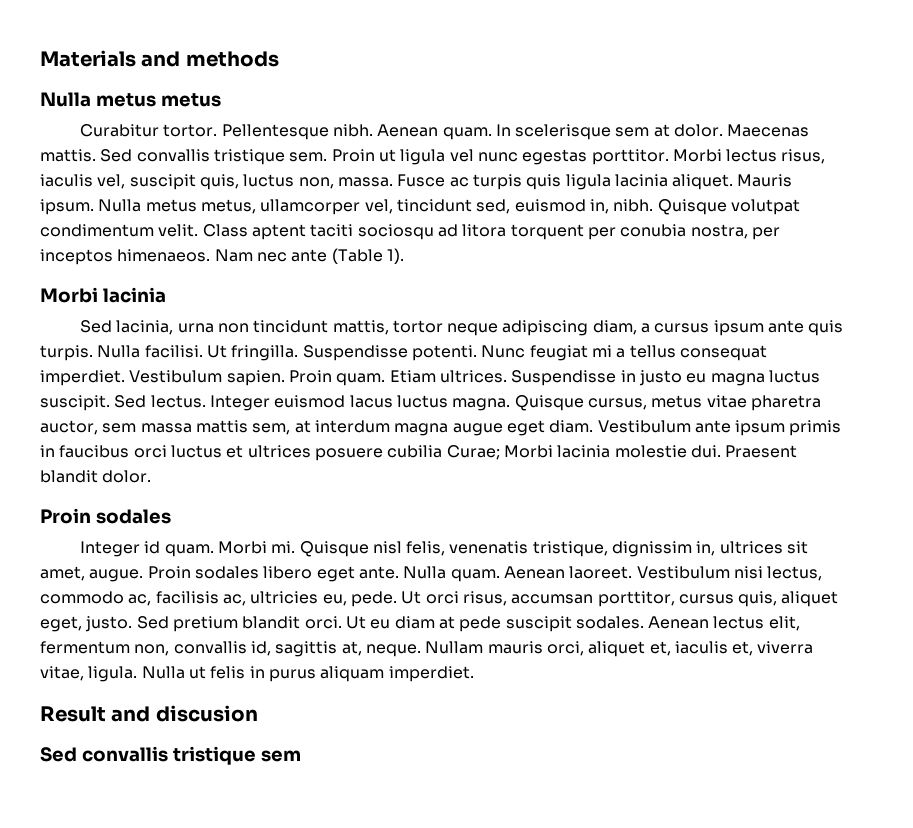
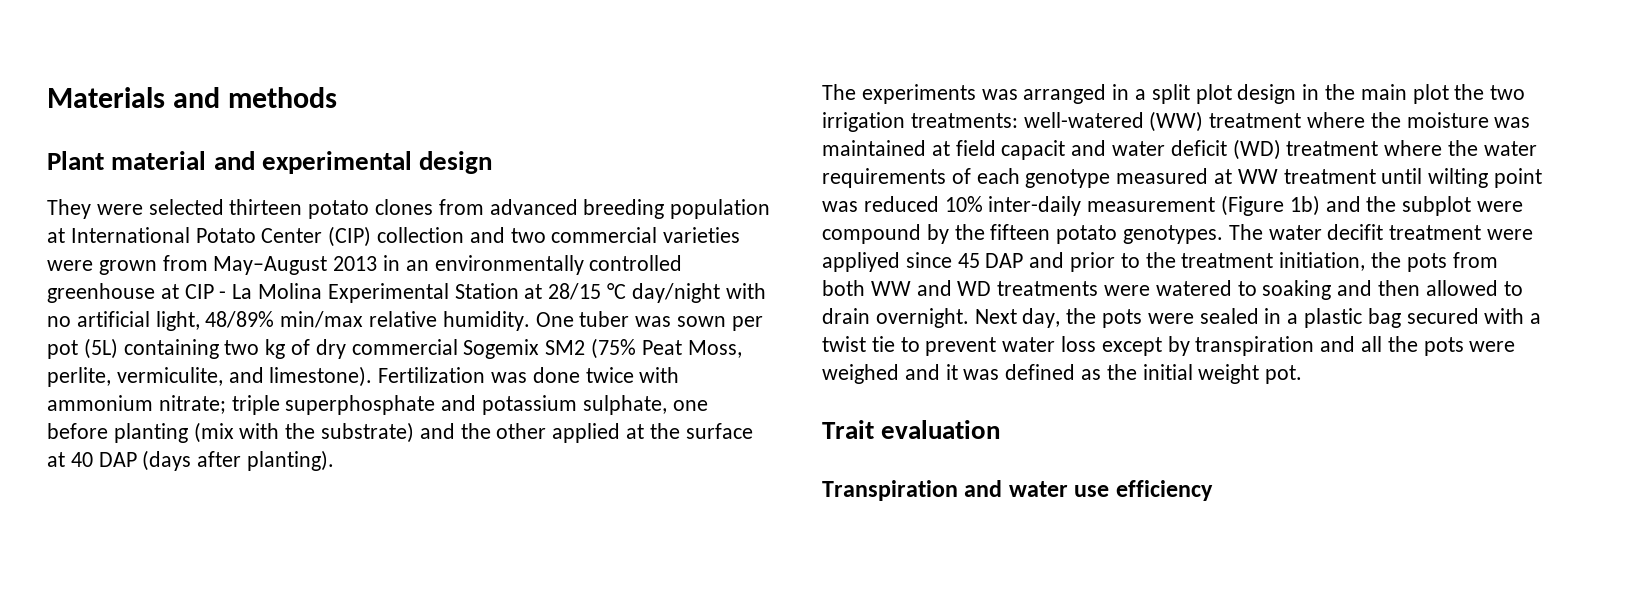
[40,92,221,107] [79,124,810,140] [40,149,826,165] [40,174,793,190] [40,199,800,215] [40,224,780,240] [40,248,404,265] [40,287,166,303] [79,320,844,336] [40,345,767,361] [40,370,820,386] [40,395,821,411] [40,420,842,436] [40,445,798,461] [40,470,152,483] [40,508,171,524] [79,541,809,557] [40,566,823,582] [40,591,839,607] [40,616,800,632] [40,641,814,657] [40,666,474,682] [40,705,258,722] [40,746,301,765] Nulla metus metus // Curabitur tortor. Pellentesque nibh. Aenean quam. In scelerisque sem at dolor. Maecenas mattis. Sed convallis tristique sem. Proin ut ligula vel nunc egestas porttitor. Morbi lectus risus, iaculis vel, suscipit quis, luctus non, massa. Fusce ac turpis quis ligula lacinia aliquet. Mauris ipsum. Nulla metus metus, ullamcorper vel, tincidunt sed, euismod in, nibh. Quisque volutpat condimentum velit. Class aptent taciti sociosqu ad litora torquent per conubia nostra, per inceptos himenaeos. Nam nec ante (Table 1). // Morbi lacinia // Sed lacinia, urna non tincidunt mattis, tortor neque adipiscing diam, a cursus ipsum ante quis turpis. Nulla facilisi. Ut fringilla. Suspendisse potenti. Nunc feugiat mi a tellus consequat imperdiet. Vestibulum sapien. Proin quam. Etiam ultrices. Suspendisse in justo eu magna luctus suscipit. Sed lectus. Integer euismod lacus luctus magna. Quisque cursus, metus vitae pharetra auctor, sem massa mattis sem, at interdum magna augue eget diam. Vestibulum ante ipsum primis in faucibus orci luctus et ultrices posuere cubilia Curae; Morbi lacinia molestie dui. Praesent blandit dolor. // Proin sodales // Integer id quam. Morbi mi. Quisque nisl felis, venenatis tristique, dignissim in, ultrices sit amet, augue. Proin sodales libero eget ante. Nulla quam. Aenean laoreet. Vestibulum nisi lectus, commodo ac, facilisis ac, ultricies eu, pede. Ut orci risus, accumsan porttitor, cursus quis, aliquet eget, justo. Sed pretium blandit orci. Ut eu diam at pede suscipit sodales. Aenean lectus elit, fermentum non, convallis id, sagittis at, neque. Nullam mauris orci, aliquet et, iaculis et, viverra vitae, ligula. Nulla ut felis in purus aliquam imperdiet. // Result and discusion // Sed convallis tristique sem -> [47,151,493,174] [47,199,771,219] [47,226,741,247] [47,255,683,275] [47,283,766,303] [47,311,763,331] [47,338,742,359] [47,366,680,387] [47,395,708,415] [47,422,753,443] [47,450,335,471] [822,84,1526,104] [822,111,1531,132] [822,139,1537,160] [822,168,1543,188] [822,195,1524,216] [822,224,1534,244] [822,252,1498,272] [822,280,1523,300] [822,308,1542,328] [822,336,1516,356] [822,364,1303,384] [822,420,1001,439] [822,480,1213,501] Plant material and experimental design // They were selected thirteen potato clones from advanced breeding population at International Potato Center (CIP) collection and two commercial varieties were grown from May–August 2013 in an environmentally controlled greenhouse at CIP - La Molina Experimental Station at 28/15 °C day/night with no artificial light, 48/89% min/max relative humidity. One tuber was sown per pot (5L) containing two kg of dry commercial Sogemix SM2 (75% Peat Moss, perlite, vermiculite, and limestone). Fertilization was done twice with ammonium nitrate; triple superphosphate and potassium sulphate, one before planting (mix with the substrate) and the other applied at the surface at 40 DAP (days after planting). // The experiments was arranged in a split plot design in the main plot the two irrigation treatments: well-watered (WW) treatment where the moisture was maintained at field capacit and water deficit (WD) treatment where the water requirements of each genotype measured at WW treatment until wilting point was reduced 10% inter-daily measurement (Figure 1b) and the subplot were compound by the fifteen potato genotypes. The water decifit treatment were appliyed since 45 DAP and prior to the treatment initiation, the pots from both WW and WD treatments were watered to soaking and then allowed to drain overnight. Next day, the pots were sealed in a plastic bag secured with a twist tie to prevent water loss except by transpiration and all the pots were weighed and it was defined as the initial weight pot. // Trait evaluation // Transpiration and water use efficiency

